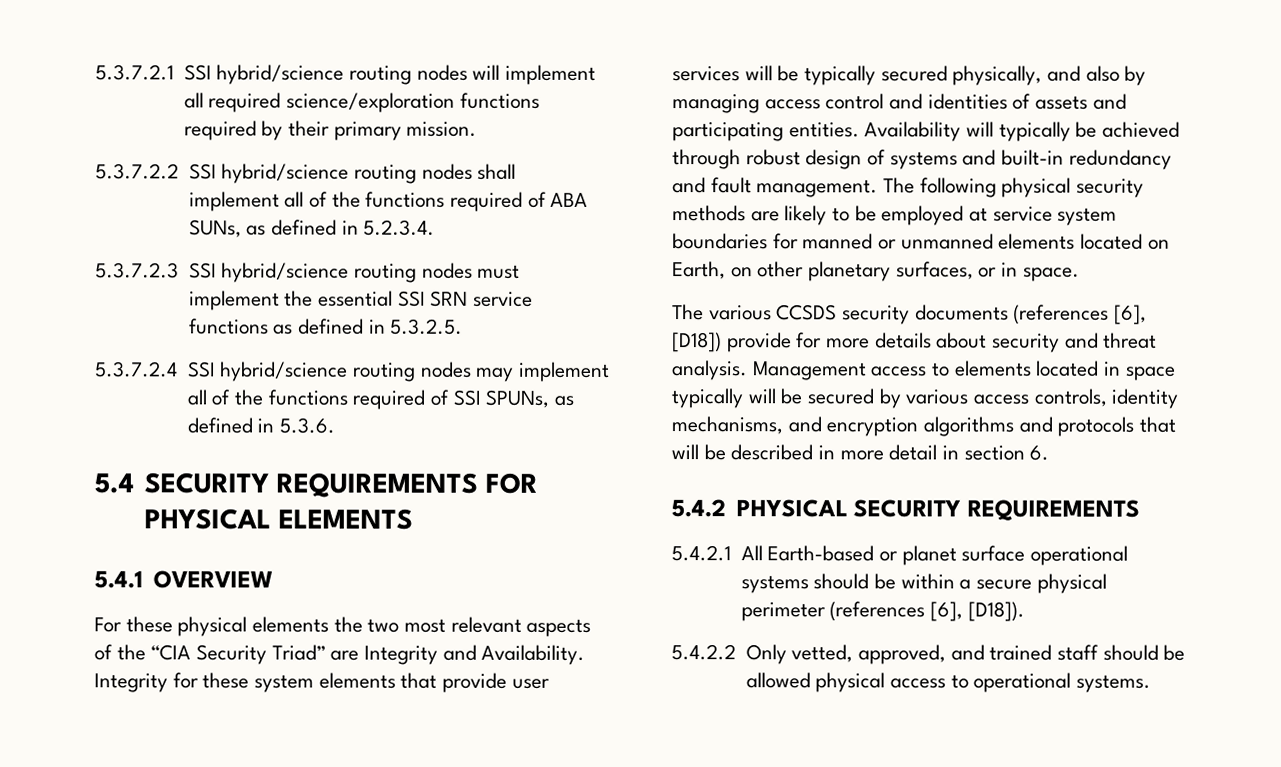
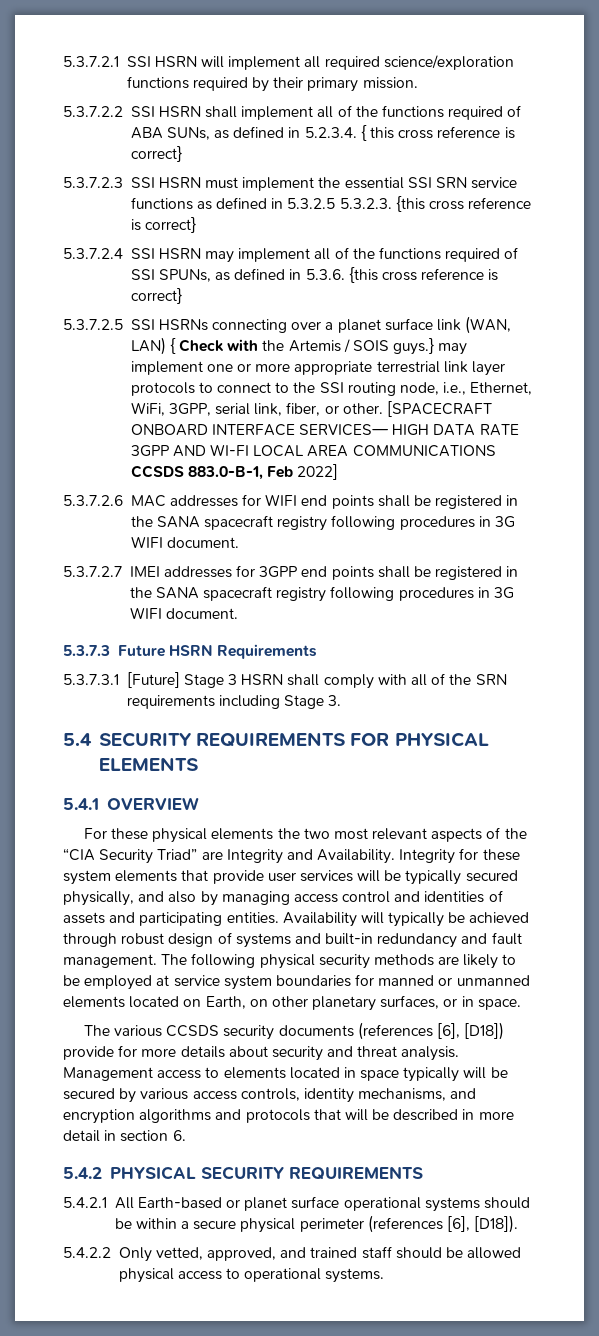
[216,64,468,85] hybrid/science routing nodes -> [154,56,197,67] HSRN
[221,163,473,184] hybrid/science routing nodes -> [158,106,201,117] HSRN
(436, 227) none -> [360,125,515,141] [130,146,182,162] { this cross reference is correct}
[221,262,473,283] hybrid/science routing nodes -> [158,177,201,188] HSRN
[390,318,464,335] 5.3.2.5. -> [287,196,532,212] [130,217,196,233] 5.3.2.5 5.3.2.3. {this cross reference is correct}
[220,361,472,382] hybrid/science routing nodes -> [158,248,201,259] HSRN
(335, 425) none -> [348,267,499,283] [130,288,182,304] [63,316,512,334] [130,337,468,355] [130,361,506,376] [130,382,533,396] [130,401,493,417] [130,424,519,436] [130,444,496,457] [130,464,339,480] [63,494,519,509] [130,515,516,531] [130,536,239,548] [63,565,519,580] [129,586,515,602] [129,607,238,619] [63,644,318,659] [63,672,507,689] [126,695,342,709] {this cross reference is correct} // 5.3.7.2.5 SSI HSRNs connecting over a planet surface link (WAN, LAN) { Check with the Artemis / SOIS guys.} may implement one or more appropriate terrestrial link layer protocols to connect to the SSI routing node, i.e., Ethernet, WiFi, 3GPP, serial link, fiber, or other. [SPACECRAFT ONBOARD INTERFACE SERVICES— HIGH DATA RATE 3GPP AND WI-FI LOCAL AREA COMMUNICATIONS CCSDS 883.0-B-1, Feb 2022] // 5.3.7.2.6 MAC addresses for WIFI end points shall be registered in the SANA spacecraft registry following procedures in 3G WIFI document. // 5.3.7.2.7 IMEI addresses for 3GPP end points shall be registered in the SANA spacecraft registry following procedures in 3G WIFI document. // 5.3.7.3 Future HSRN Requirements // 5.3.7.3.1 [Future] Stage 3 HSRN shall comply with all of the SRN requirements including Stage 3.

